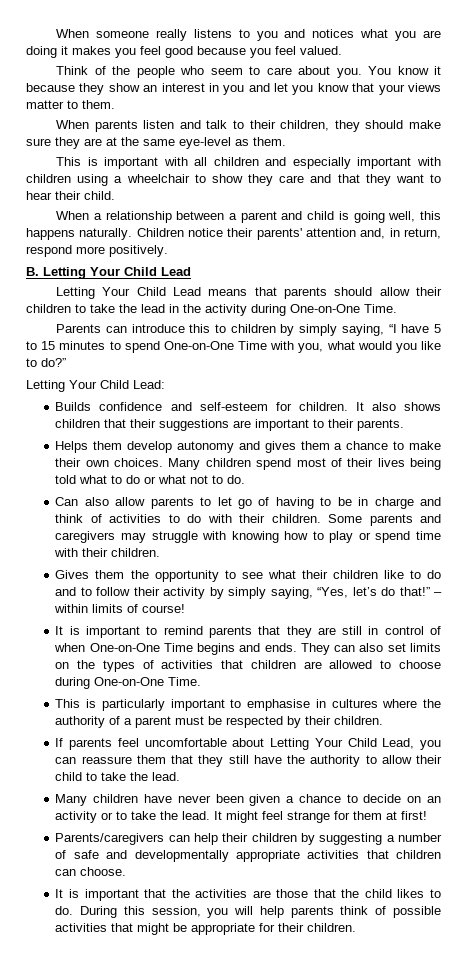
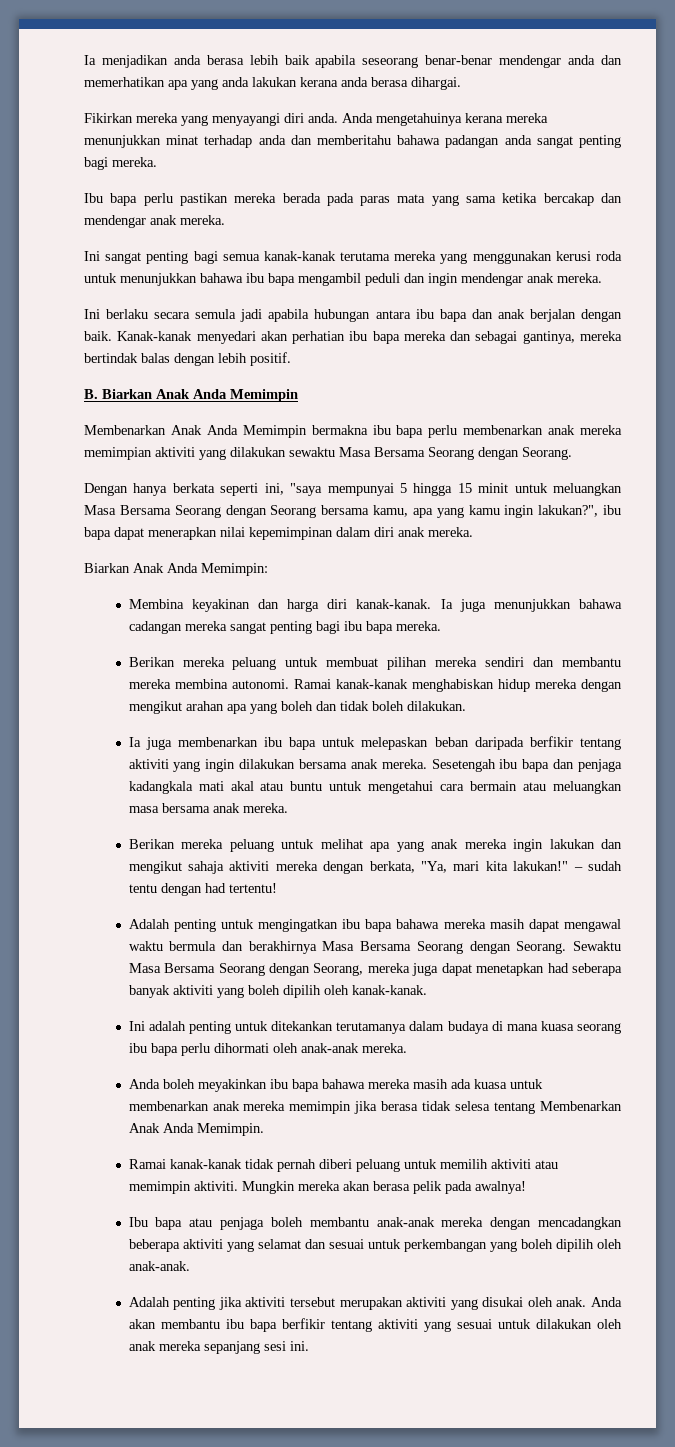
[56,29,442,41] [26,46,342,58] [56,66,442,78] [26,83,441,95] [26,100,115,109] [56,120,442,132] [26,137,286,149] [56,157,441,169] [26,174,442,186] [26,191,115,200] [56,211,441,223] [26,228,441,240] [26,245,168,257] [26,267,191,279] [56,287,442,299] [26,304,397,316] [56,324,441,336] [26,341,442,353] [26,358,66,367] [26,380,165,392] [55,402,441,411] [55,419,405,431] [55,441,441,453] [55,458,441,470] [55,475,246,484] [55,497,441,509] [55,514,442,526] [55,531,441,543] [54,548,161,557] [55,570,441,582] [55,587,443,599] [54,604,186,613] [55,626,441,638] [54,643,442,655] [55,660,442,672] [55,677,202,689] [55,699,442,711] [55,716,384,728] [55,738,442,750] [55,755,442,767] [55,772,181,781] [55,794,442,806] [55,811,428,823] [55,833,442,845] [55,850,441,862] [55,867,127,876] [55,889,441,901] [55,906,442,918] [55,923,357,935] When someone really listens to you and notices what you are doing it makes you feel good because you feel valued. // Think of the people who seem to care about you. You know it because they show an interest in you and let you know that your views matter to them. // When parents listen and talk to their children, they should make sure they are at the same eye-level as them. // This is important with all children and especially important with children using a wheelchair to show they care and that they want to hear their child. // When a relationship between a parent and child is going well, this happens naturally. Children notice their parents' attention and, in return, respond more positively. // B. Letting Your Child Lead // Letting Your Child Lead means that parents should allow their children to take the lead in the activity during One-on-One Time. // Parents can introduce this to children by simply saying, “I have 5 to 15 minutes to spend One-on-One Time with you, what would you like to do?” // Letting Your Child Lead: // Builds confidence and self-esteem for children. It also shows children that their suggestions are important to their parents. // Helps them develop autonomy and gives them a chance to make their own choices. Many children spend most of their lives being told what to do or what not to do. // Can also allow parents to let go of having to be in charge and think of activities to do with their children. Some parents and caregivers may struggle with knowing how to play or spend time with their children. // Gives them the opportunity to see what their children like to do and to follow their activity by simply saying, “Yes, let’s do that!” – within limits of course! // It is important to remind parents that they are still in control of when One-on-One Time begins and ends. They can also set limits on the types of activities that children are allowed to choose during One-on-One Time. // This is particularly important to emphasise in cultures where the authority of a parent must be respected by their children. // If parents feel uncomfortable about Letting Your Child Lead, you can reassure them that they still have the authority to allow their child to take the lead. // Many children have never been given a chance to decide on an activity or to take the lead. It might feel strange for them at first! // Parents/caregivers can help their children by suggesting a number of safe and developmentally appropriate activities that children can choose. // It is important that the activities are those that the child likes to do. During this session, you will help parents think of possible activities that might be appropriate for their children. -> [84,55,623,68] [84,77,461,90] [84,113,548,126] [84,135,621,148] [84,157,157,170] [84,193,623,206] [84,215,225,228] [84,251,622,264] [84,273,602,286] [84,309,623,322] [84,331,622,344] [84,352,291,366] [84,389,298,402] [84,425,622,438] [84,447,572,460] [84,483,622,496] [84,505,621,518] [84,527,473,540] [84,563,268,576] [128,599,622,612] [128,621,441,634] [128,657,621,670] [128,679,622,692] [128,701,466,714] [128,736,621,750] [128,759,622,772] [128,781,622,794] [128,803,288,813] [128,839,623,852] [128,861,622,874] [128,883,277,896] [128,919,621,932] [128,941,621,954] [128,963,622,976] [128,985,427,998] [128,1021,621,1034] [128,1043,407,1056] [128,1079,543,1092] [128,1101,622,1114] [128,1123,264,1136] [128,1159,558,1172] [128,1181,526,1194] [128,1217,623,1230] [128,1239,622,1252] [128,1261,190,1271] [128,1297,622,1310] [128,1318,622,1332] [128,1341,309,1354] Ia menjadikan anda berasa lebih baik apabila seseorang benar-benar mendengar anda dan memerhatikan apa yang anda lakukan kerana anda berasa dihargai. // Fikirkan mereka yang menyayangi diri anda. Anda mengetahuinya kerana mereka menunjukkan minat terhadap anda dan memberitahu bahawa padangan anda sangat penting bagi mereka. // Ibu bapa perlu pastikan mereka berada pada paras mata yang sama ketika bercakap dan mendengar anak mereka. // Ini sangat penting bagi semua kanak-kanak terutama mereka yang menggunakan kerusi roda untuk menunjukkan bahawa ibu bapa mengambil peduli dan ingin mendengar anak mereka. // Ini berlaku secara semula jadi apabila hubungan antara ibu bapa dan anak berjalan dengan baik. Kanak-kanak menyedari akan perhatian ibu bapa mereka dan sebagai gantinya, mereka bertindak balas dengan lebih positif. // B. Biarkan Anak Anda Memimpin // Membenarkan Anak Anda Memimpin bermakna ibu bapa perlu membenarkan anak mereka memimpian aktiviti yang dilakukan sewaktu Masa Bersama Seorang dengan Seorang. // Dengan hanya berkata seperti ini, "saya mempunyai 5 hingga 15 minit untuk meluangkan Masa Bersama Seorang dengan Seorang bersama kamu, apa yang kamu ingin lakukan?", ibu bapa dapat menerapkan nilai kepemimpinan dalam diri anak mereka. // Biarkan Anak Anda Memimpin: // Membina keyakinan dan harga diri kanak-kanak. Ia juga menunjukkan bahawa cadangan mereka sangat penting bagi ibu bapa mereka. // Berikan mereka peluang untuk membuat pilihan mereka sendiri dan membantu mereka membina autonomi. Ramai kanak-kanak menghabiskan hidup mereka dengan mengikut arahan apa yang boleh dan tidak boleh dilakukan. // Ia juga membenarkan ibu bapa untuk melepaskan beban daripada berfikir tentang aktiviti yang ingin dilakukan bersama anak mereka. Sesetengah ibu bapa dan penjaga kadangkala mati akal atau buntu untuk mengetahui cara bermain atau meluangkan masa bersama anak mereka. // Berikan mereka peluang untuk melihat apa yang anak mereka ingin lakukan dan mengikut sahaja aktiviti mereka dengan berkata, "Ya, mari kita lakukan!" – sudah tentu dengan had tertentu! // Adalah penting untuk mengingatkan ibu bapa bahawa mereka masih dapat mengawal waktu bermula dan berakhirnya Masa Bersama Seorang dengan Seorang. Sewaktu Masa Bersama Seorang dengan Seorang, mereka juga dapat menetapkan had seberapa banyak aktiviti yang boleh dipilih oleh kanak-kanak. // Ini adalah penting untuk ditekankan terutamanya dalam budaya di mana kuasa seorang ibu bapa perlu dihormati oleh anak-anak mereka. // Anda boleh meyakinkan ibu bapa bahawa mereka masih ada kuasa untuk membenarkan anak mereka memimpin jika berasa tidak selesa tentang Membenarkan Anak Anda Memimpin. // Ramai kanak-kanak tidak pernah diberi peluang untuk memilih aktiviti atau memimpin aktiviti. Mungkin mereka akan berasa pelik pada awalnya! // Ibu bapa atau penjaga boleh membantu anak-anak mereka dengan mencadangkan beberapa aktiviti yang selamat dan sesuai untuk perkembangan yang boleh dipilih oleh anak-anak. // Adalah penting jika aktiviti tersebut merupakan aktiviti yang disukai oleh anak. Anda akan membantu ibu bapa berfikir tentang aktiviti yang sesuai untuk dilakukan oleh anak mereka sepanjang sesi ini.

